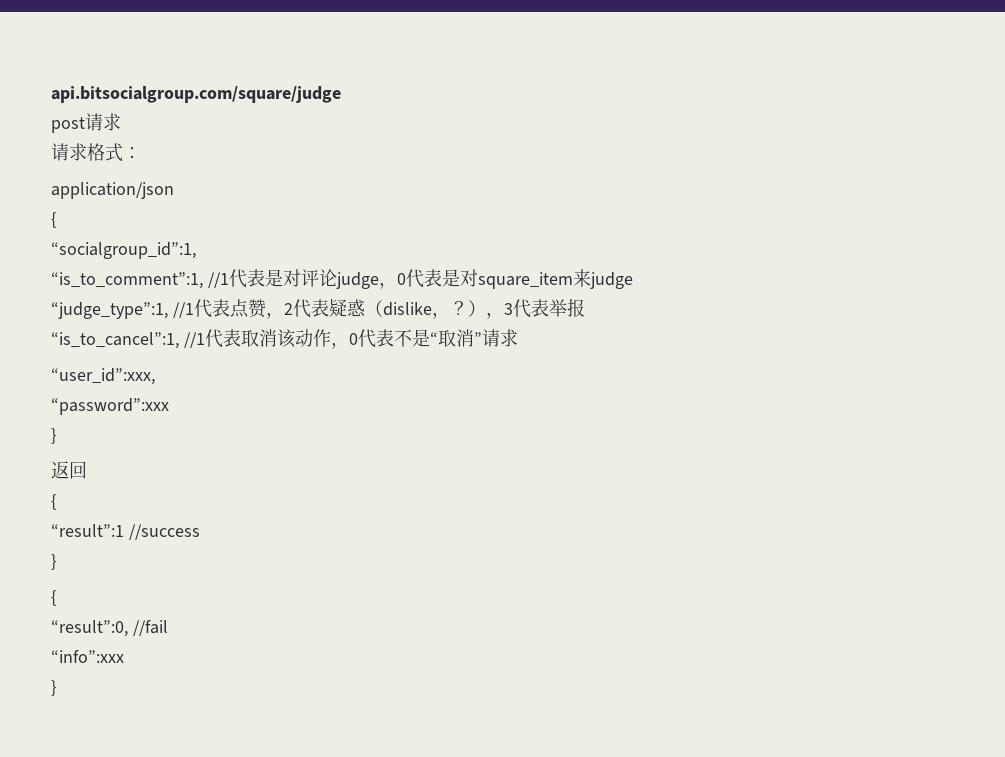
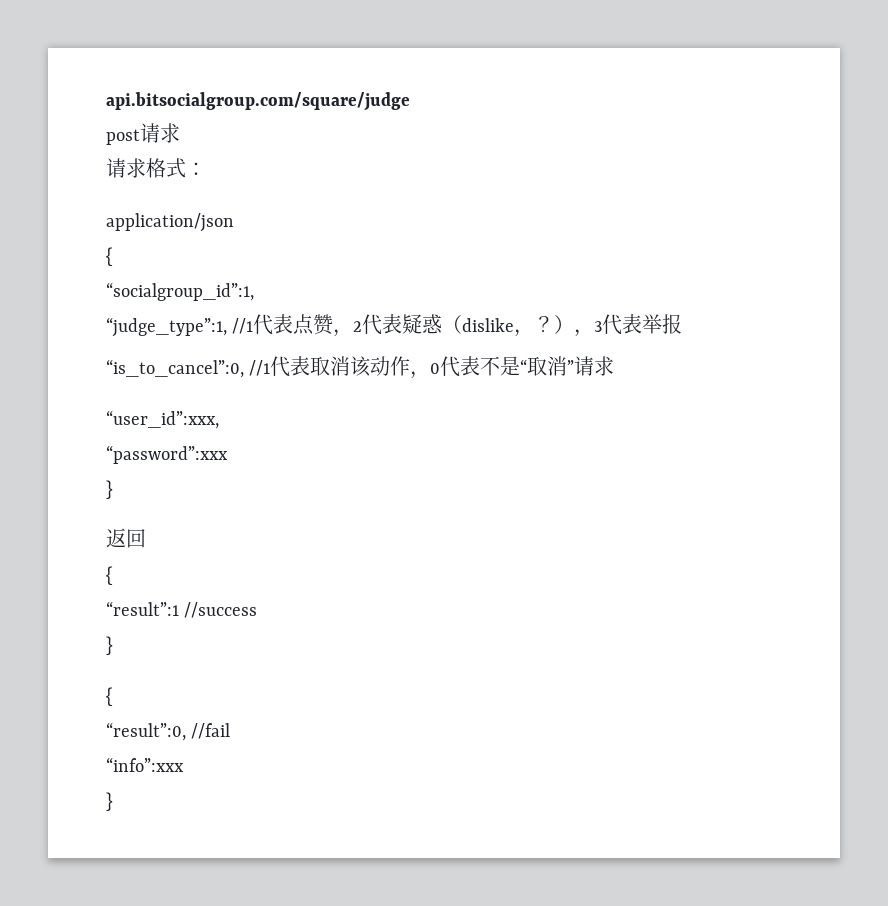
[51,269,633,289] // “is_to_comment”:1, //1代表是对评论judge，0代表是对square_item来judge -> (254, 291) none
[51,332,179,349] “is_to_cancel”:1, -> [106,359,244,378] “is_to_cancel”:0,

